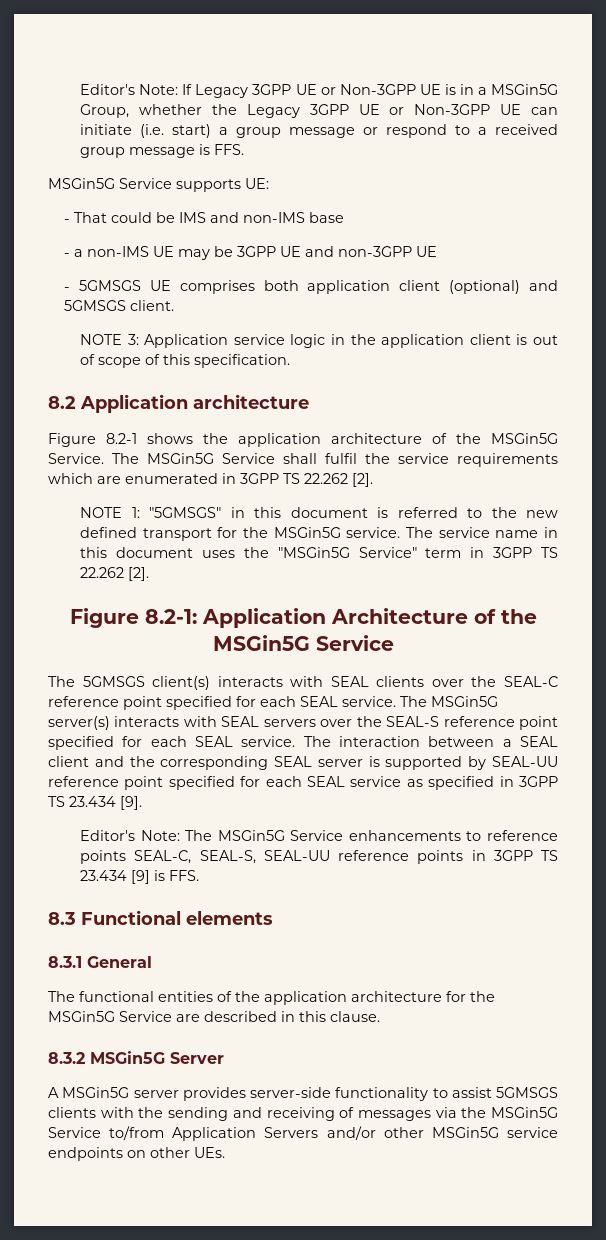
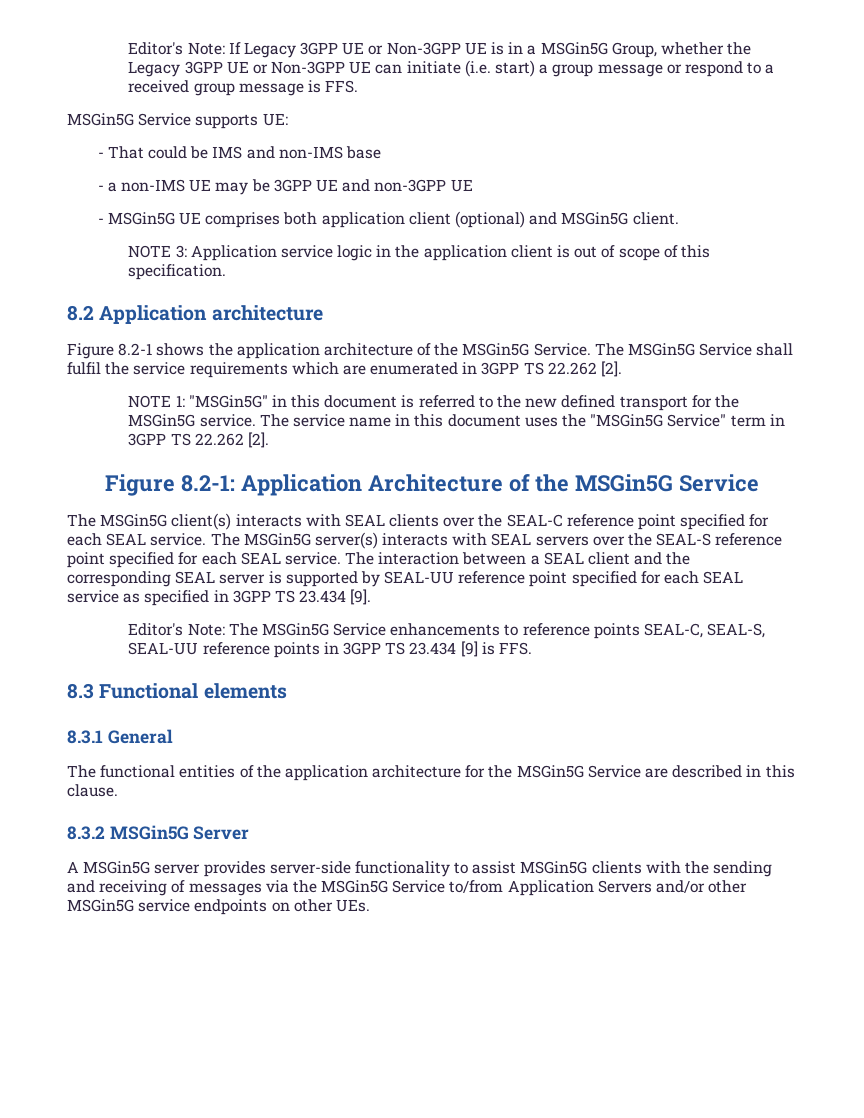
[78,280,141,291] 5GMSGS -> [107,212,175,225] MSGin5G
[64,300,127,311] 5GMSGS -> [561,212,629,225] MSGin5G
[149,507,222,518] "5GMSGS" -> [188,395,268,408] "MSGin5G"
[82,676,145,687] 5GMSGS -> [100,514,168,527] MSGin5G
[496,1087,558,1098] 5GMSGS -> [520,861,588,874] MSGin5G

